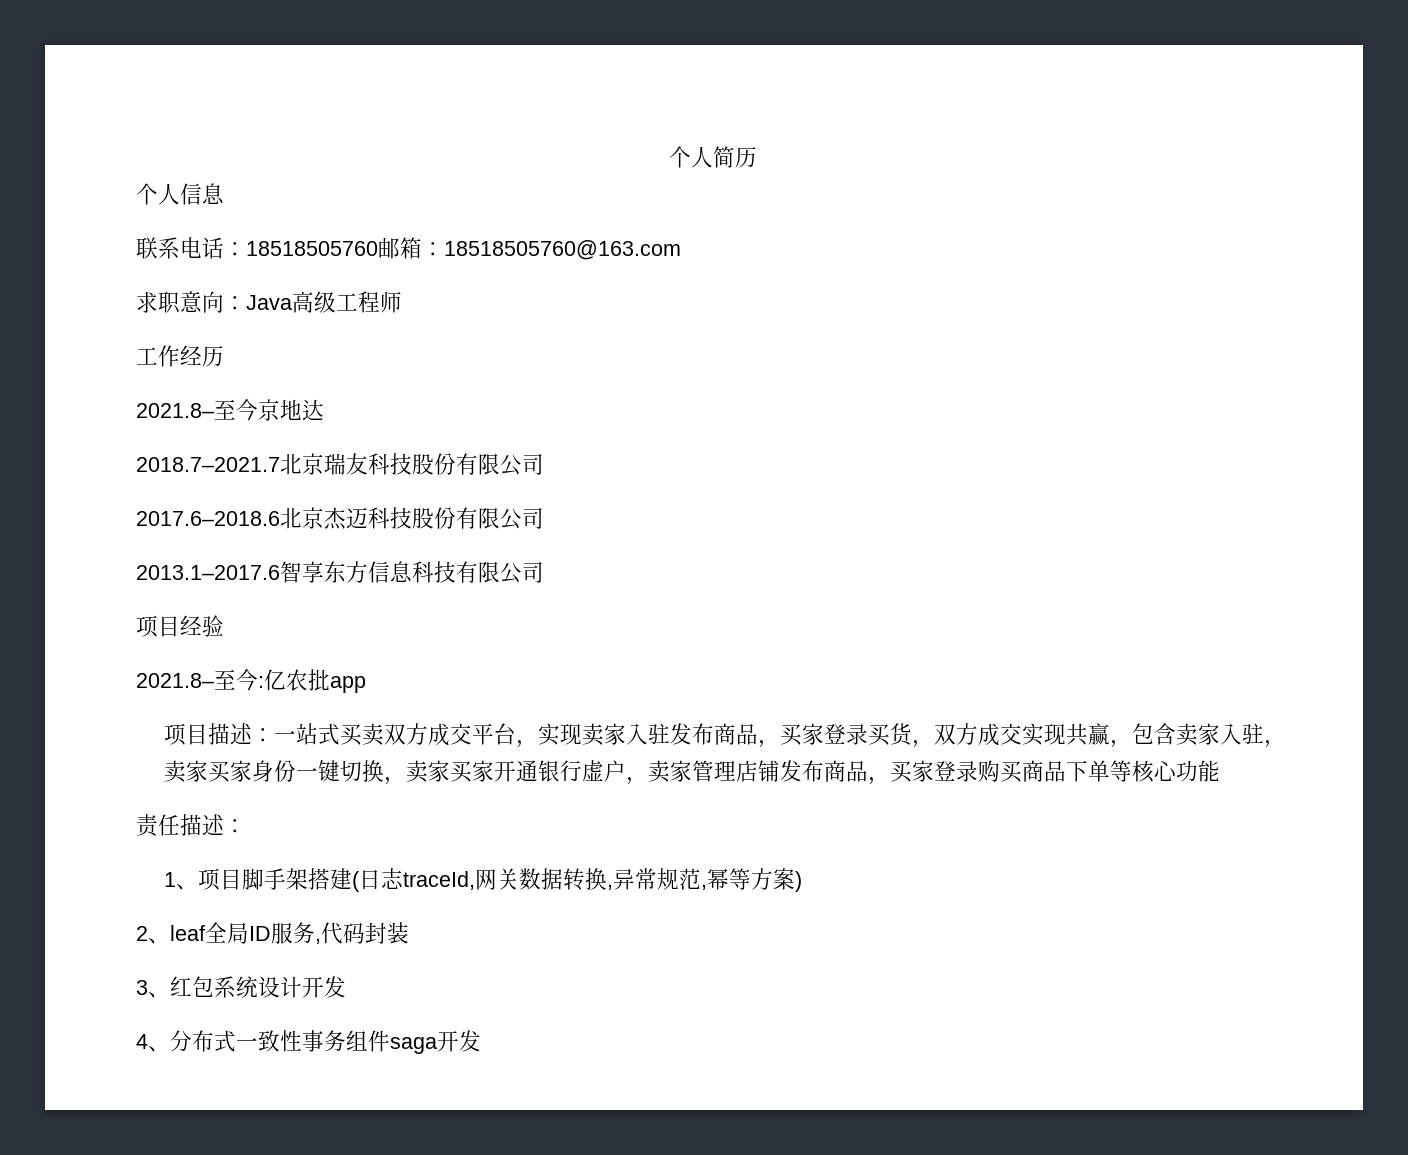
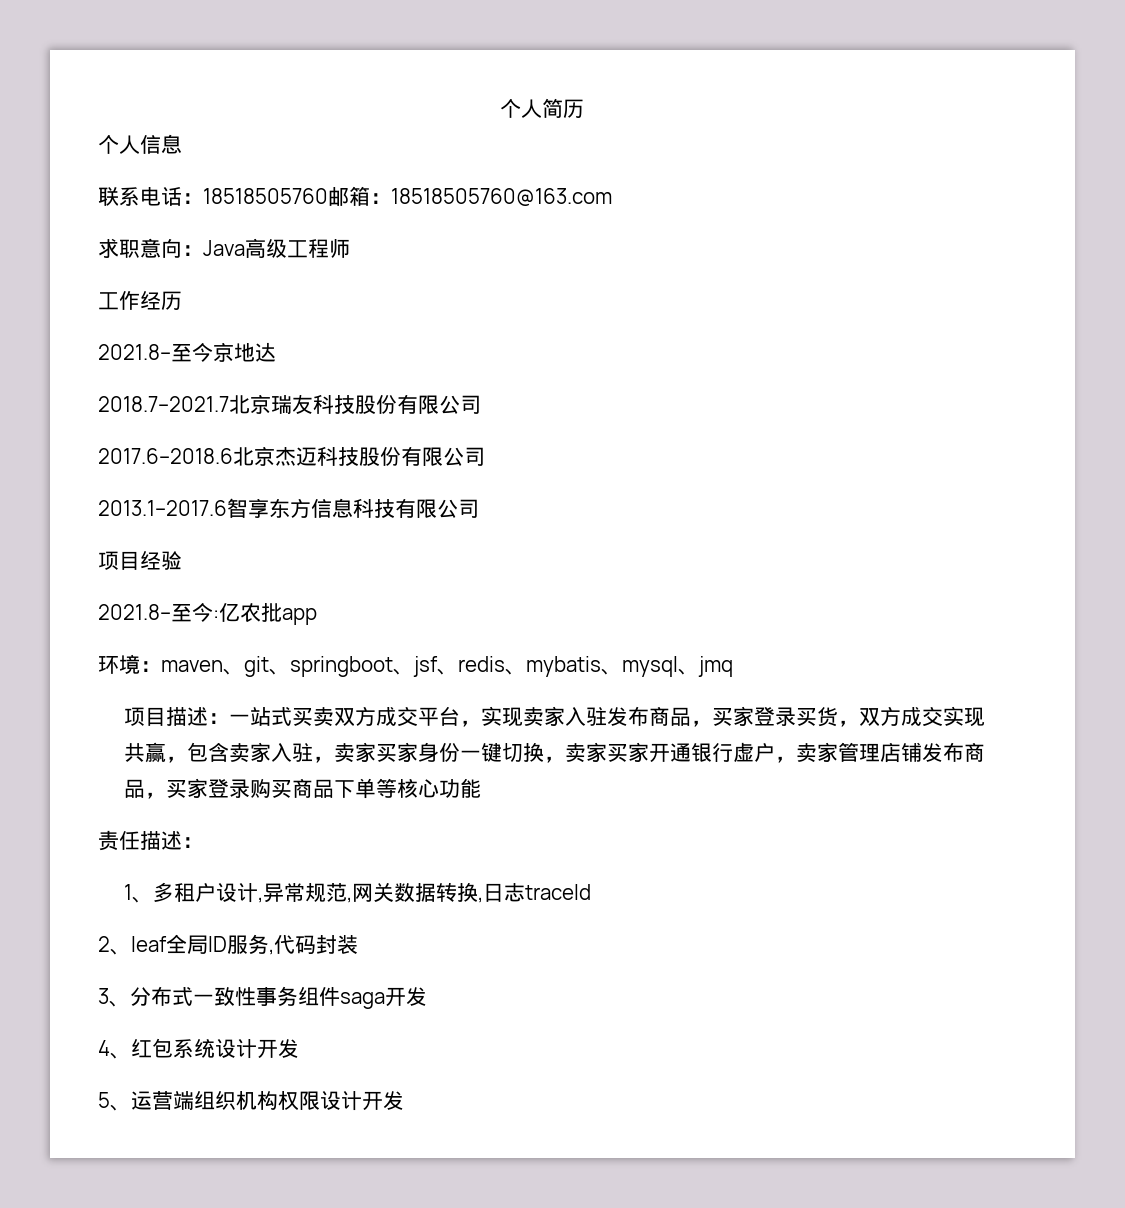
(366, 684) none -> [98,654,733,677] // 环境：maven、git、springboot、jsf、redis、mybatis、mysql、jmq
[198,868,803,892] 项目脚手架搭建(日志traceId,网关数据转换,异常规范,幂等方案) -> [153,882,592,903] 多租户设计,异常规范,网关数据转换,日志traceId
[170,976,346,998] [136,1034,170,1052] 红包系统设计开发 // 4、 -> (130, 1003) none
(481, 1041) none -> [98,1038,299,1059] [98,1091,404,1111] // 4、红包系统设计开发 // 5、运营端组织机构权限设计开发

